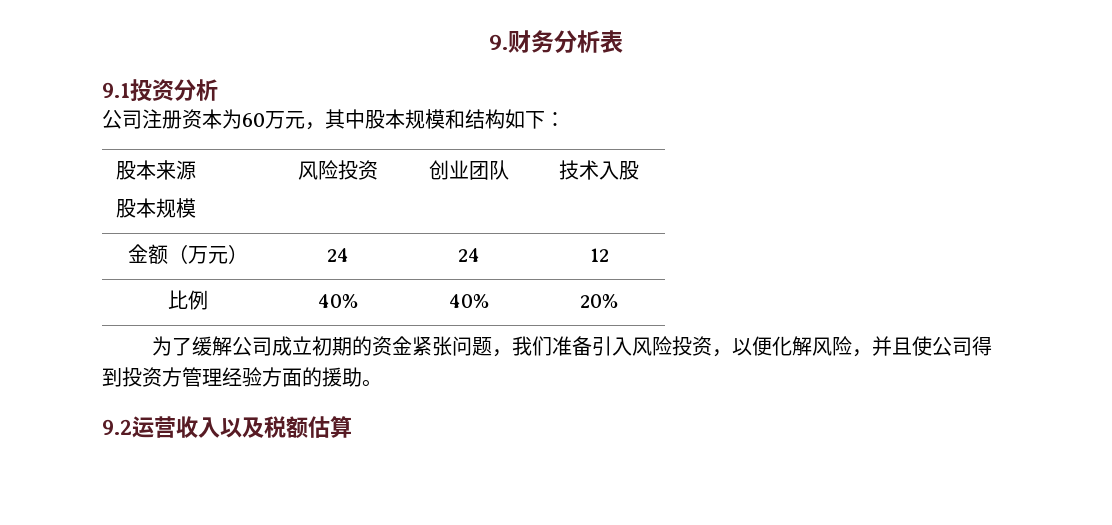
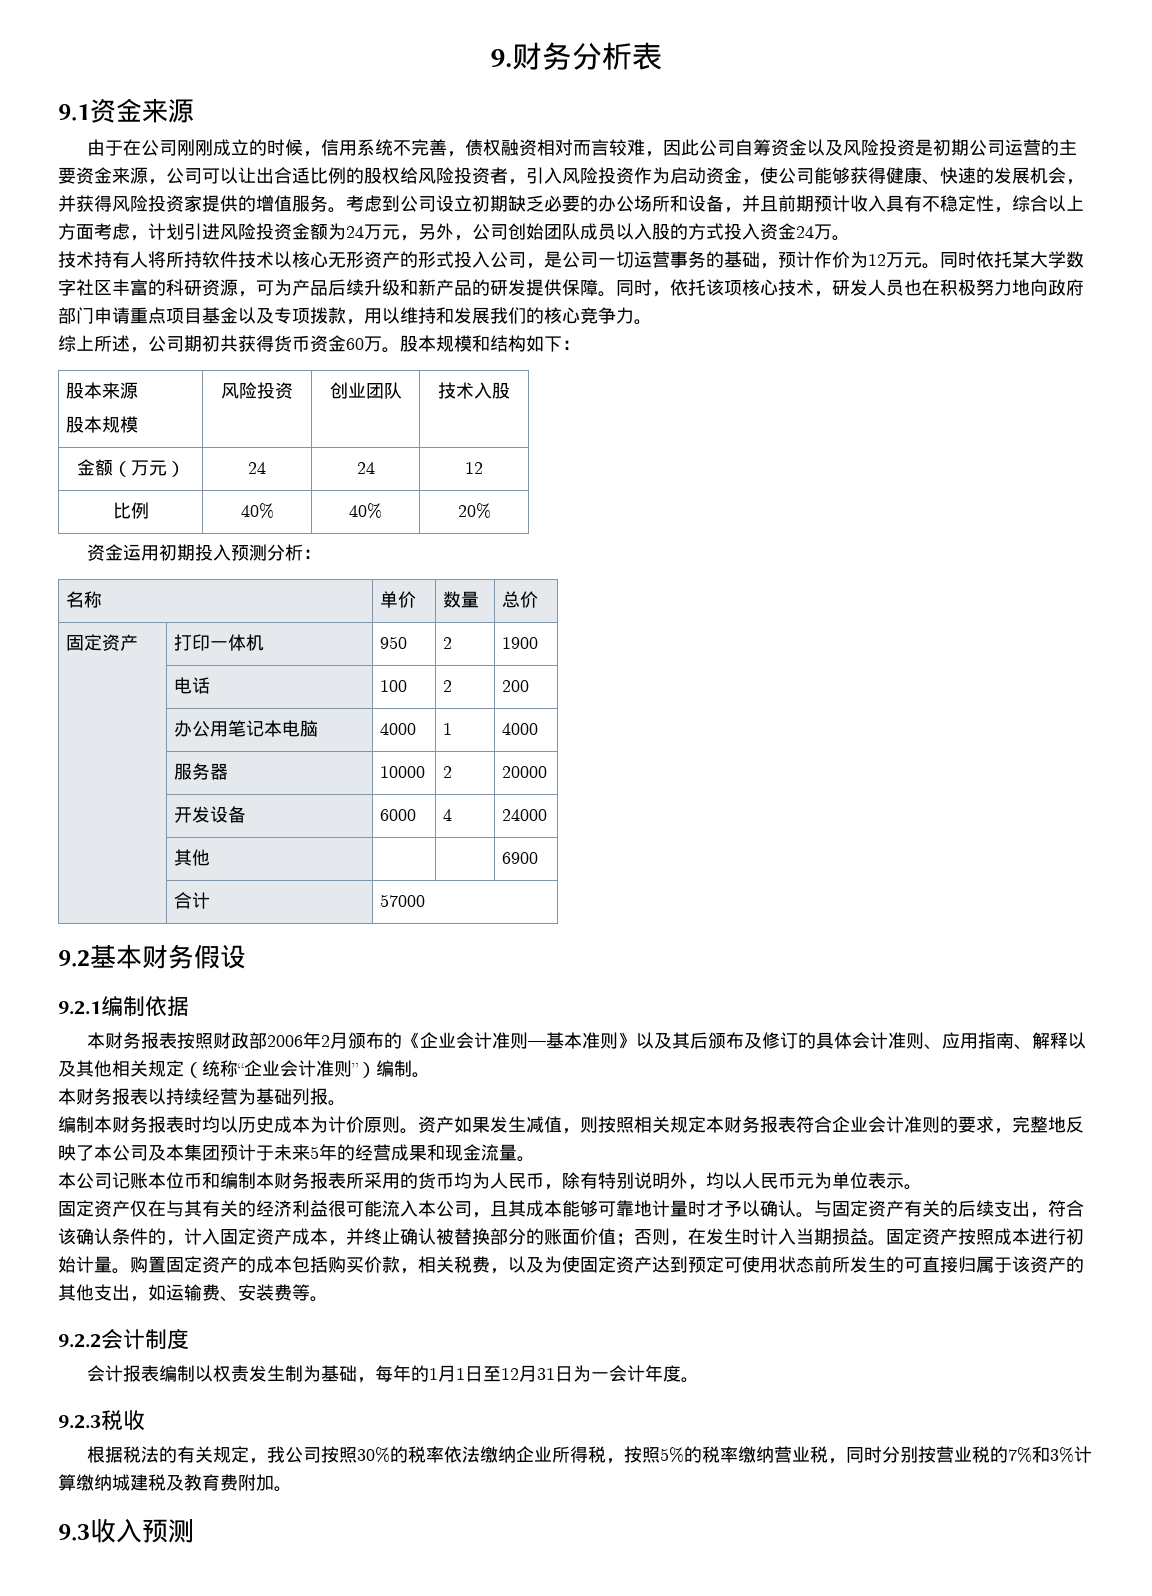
[130,79,218,102] [102,109,365,130] 投资分析 // 公司注册资本为60万元，其中 -> [90,98,194,123] [87,139,1078,157] [58,167,1084,185] [58,195,1084,213] [58,223,850,241] [58,251,1084,269] [58,279,1084,297] [58,307,652,325] [58,335,400,353] 资金来源 // 由于在公司刚刚成立的时候，信用系统不完善，债权融资相对而言较难，因此公司自筹资金以及风险投资是初期公司运营的主要资金来源，公司可以让出合适比例的股权给风险投资者，引入风险投资作为启动资金，使公司能够获得健康、快速的发展机会，并获得风险投资家提供的增值服务。考虑到公司设立初期缺乏必要的办公场所和设备，并且前期预计收入具有不稳定性，综合以上方面考虑，计划引进风险投资金额为24万元，另外，公司创始团队成员以入股的方式投入资金24万。 // 技术持有人将所持软件技术以核心无形资产的形式投入公司，是公司一切运营事务的基础，预计作价为12万元。同时依托某大学数字社区丰富的科研资源，可为产品后续升级和新产品的研发提供保障。同时，依托该项核心技术，研发人员也在积极努力地向政府部门申请重点项目基金以及专项拨款，用以维持和发展我们的核心竞争力。 // 综上所述，公司期初共获得货币资金60万。
[151,336,992,357] [102,367,382,387] [102,416,352,438] 为了缓解公司成立初期的资金紧张问题，我们准备引入风险投资，以便化解风险，并且使公司得到投资方管理经验方面的援助。 // 9.2运营收入以及税额估算 -> [87,544,322,561] [66,591,103,608] [380,591,417,608] [443,591,480,608] [502,591,539,608] [66,634,139,651] [174,634,265,651] [380,636,408,649] [443,637,453,649] [502,637,539,649] [174,677,211,694] [380,680,408,692] [443,680,453,692] [502,680,530,692] [174,720,319,737] [380,723,417,735] [443,723,453,735] [502,723,539,735] [174,763,229,780] [380,766,426,778] [443,766,453,778] [502,766,548,778] [174,806,247,823] [380,809,417,821] [443,809,453,821] [502,809,548,821] [174,849,211,866] [502,852,539,864] [174,892,211,909] [380,894,426,907] [58,944,246,969] [58,996,189,1017] [87,1032,1087,1050] [58,1060,430,1078] [58,1088,346,1106] [58,1116,1084,1134] [58,1144,535,1162] [58,1172,922,1190] [58,1200,1084,1218] [58,1228,1084,1246] [58,1256,1084,1274] [58,1284,328,1302] [58,1329,189,1350] [87,1365,700,1383] [58,1410,145,1431] [87,1446,1093,1464] [58,1474,292,1492] [58,1518,194,1543] 资金运用初期投入预测分析： // 名称 | 单价 | 数量 | 总价 // 固定资产 | 打印一体机 | 950 | 2 | 1900 // | 电话 | 100 | 2 | 200 // | 办公用笔记本电脑 | 4000 | 1 | 4000 // | 服务器 | 10000 | 2 | 20000 // | 开发设备 | 6000 | 4 | 24000 // | 其他 | | | 6900 // | 合计 | 57000 // 9.2基本财务假设 // 9.2.1编制依据 // 本财务报表按照财政部2006年2月颁布的《企业会计准则—基本准则》以及其后颁布及修订的具体会计准则、应用指南、解释以及其他相关规定（统称“企业会计准则”）编制。 // 本财务报表以持续经营为基础列报。 // 编制本财务报表时均以历史成本为计价原则。资产如果发生减值，则按照相关规定本财务报表符合企业会计准则的要求，完整地反映了本公司及本集团预计于未来5年的经营成果和现金流量。 // 本公司记账本位币和编制本财务报表所采用的货币均为人民币，除有特别说明外，均以人民币元为单位表示。 // 固定资产仅在与其有关的经济利益很可能流入本公司，且其成本能够可靠地计量时才予以确认。与固定资产有关的后续支出，符合该确认条件的，计入固定资产成本，并终止确认被替换部分的账面价值；否则，在发生时计入当期损益。固定资产按照成本进行初始计量。购置固定资产的成本包括购买价款，相关税费，以及为使固定资产达到预定可使用状态前所发生的可直接归属于该资产的其他支出，如运输费、安装费等。 // 9.2.2会计制度 // 会计报表编制以权责发生制为基础，每年的1月1日至12月31日为一会计年度。 // 9.2.3税收 // 根据税法的有关规定，我公司按照30%的税率依法缴纳企业所得税，按照5%的税率缴纳营业税，同时分别按营业税的7%和3%计算缴纳城建税及教育费附加。 // 9.3收入预测

